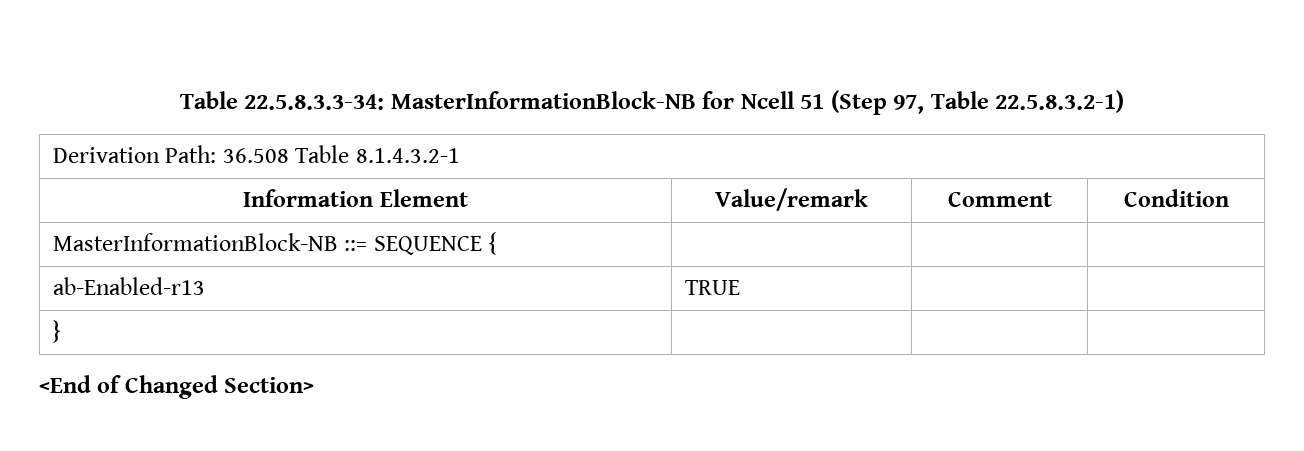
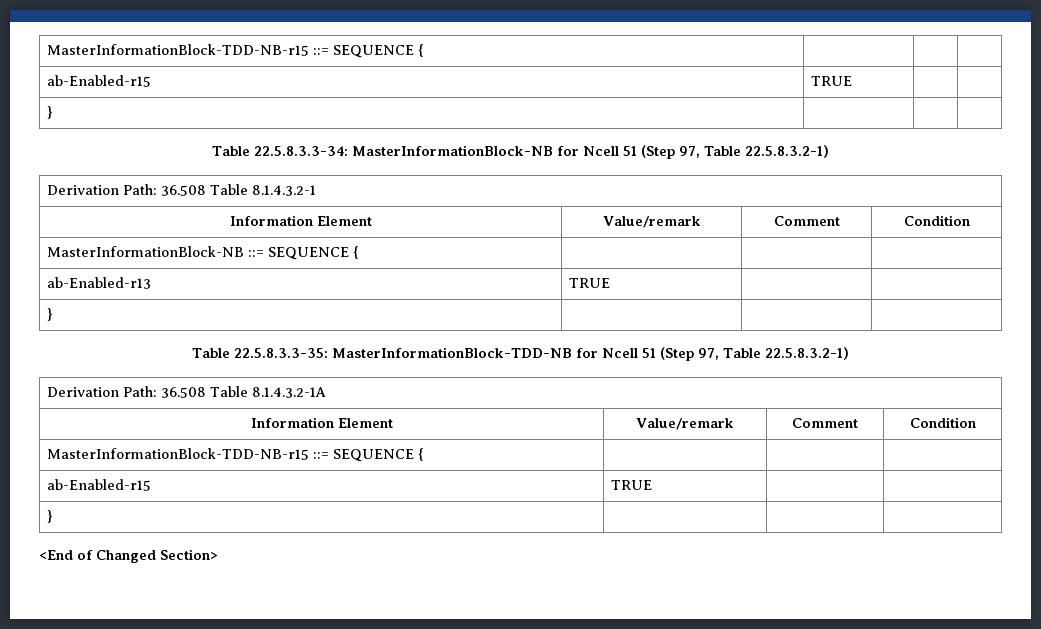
(179, 100) none -> [46,44,424,58] [46,75,151,87] [810,76,852,86] [46,106,53,119] MasterInformationBlock-TDD-NB-r15 ::= SEQUENCE { | | | // ab-Enabled-r15 | TRUE | | // } | | | //
(61, 331) none -> [192,347,849,361] [46,386,326,398] [250,417,393,428] [636,418,734,430] [792,418,858,428] [909,417,976,428] [46,448,424,462] [46,479,151,491] [610,480,652,490] [46,510,53,523] // Table 22.5.8.3.3-35: MasterInformationBlock-TDD-NB for Ncell 51 (Step 97, Table 22.5.8.3.2-1) // Derivation Path: 36.508 Table 8.1.4.3.2-1A // Information Element | Value/remark | Comment | Condition // MasterInformationBlock-TDD-NB-r15 ::= SEQUENCE { | | | // ab-Enabled-r15 | TRUE | | // } | | |

